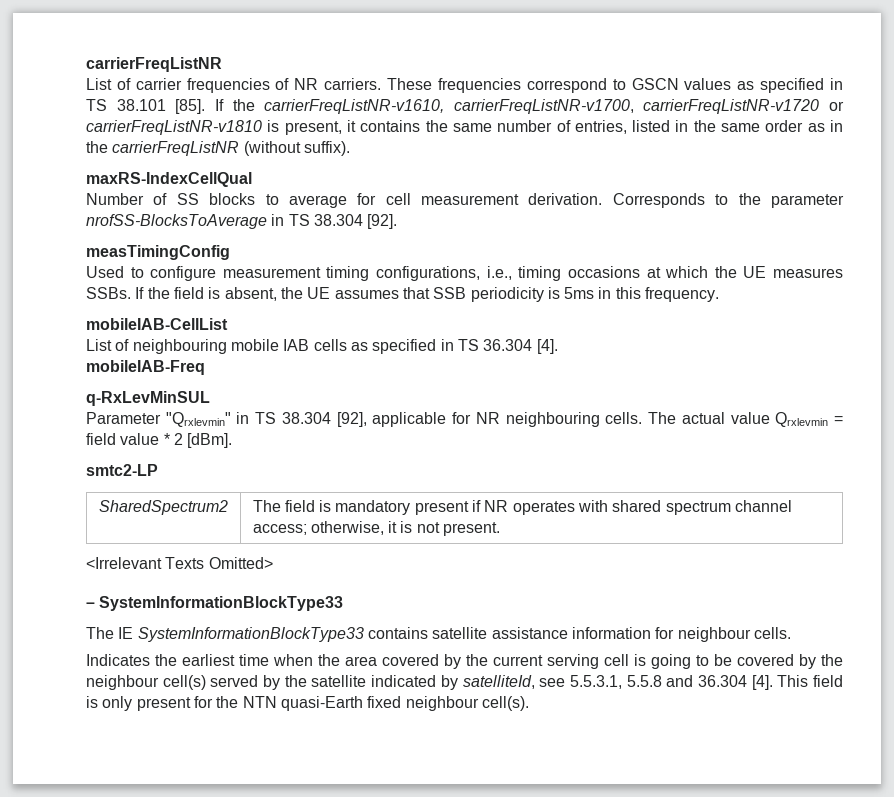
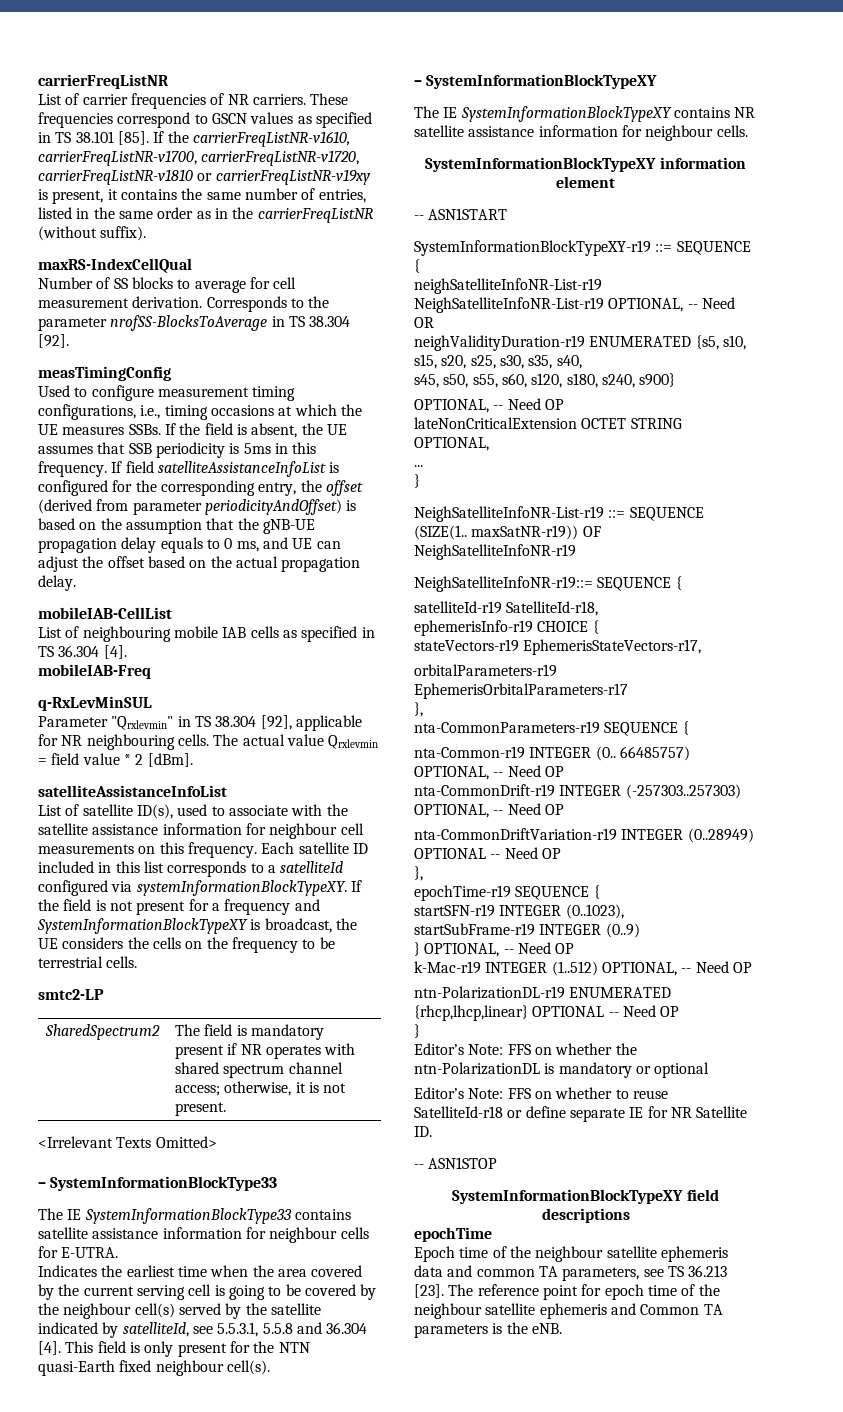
[643,99,844,114] [86,120,262,135] carrierFreqListNR-v1720 or carrierFreqListNR-v1810 -> [201,150,360,166] [38,169,370,185] carrierFreqListNR-v1720, carrierFreqListNR-v1810 or carrierFreqListNR-v19xy
(720, 294) none -> [111,461,340,477] [38,480,363,496] [38,499,357,515] [38,518,315,534] [38,537,341,553] [38,556,361,572] [38,575,76,591] If field satelliteAssistanceInfoList is configured for the corresponding entry, the offset (derived from parameter periodicityAndOffset) is based on the assumption that the gNB-UE propagation delay equals to 0 ms, and UE can adjust the offset based on the actual propagation delay.
(233, 440) none -> [38,785,227,797] [38,804,348,819] [38,823,364,839] [38,842,368,858] [38,861,344,877] [38,880,362,896] [38,899,320,915] [37,918,357,934] [38,937,335,953] [38,956,138,968] // satelliteAssistanceInfoList // List of satellite ID(s), used to associate with the satellite assistance information for neighbour cell measurements on this frequency. Each satellite ID included in this list corresponds to a satelliteId configured via systemInformationBlockTypeXY. If the field is not present for a frequency and SystemInformationBlockTypeXY is broadcast, the UE considers the cells on the frequency to be terrestrial cells.
[753,627,791,639] cells. -> [340,1227,369,1239] [38,1246,119,1258] cells for E-UTRA.
(529, 703) none -> [414,74,658,89] [414,106,756,122] [414,125,748,141] [425,157,746,172] [556,176,615,188] [414,208,508,220] [414,240,751,256] [414,259,420,273] [414,278,602,294] [414,297,735,313] [414,317,434,328] [414,335,746,351] [414,354,582,369] [414,373,676,388] [414,398,564,413] [414,417,682,429] [414,437,489,451] [414,465,423,467] [414,474,420,488] [414,506,704,522] [414,525,601,540] [414,544,576,560] [414,576,682,592] [414,601,599,616] [414,620,599,636] [414,639,702,655] [414,664,557,677] [414,683,628,699] [414,702,423,717] [414,721,689,736] [414,746,690,761] [414,765,564,780] [414,784,741,799] [414,803,564,818] [414,828,754,843] [414,847,561,859] [414,866,423,881] [414,885,600,901] [414,904,624,919] [414,923,640,938] [414,942,575,957] [414,961,752,976] [414,986,672,999] [414,1005,680,1021] [414,1024,420,1038] [414,1043,637,1055] [414,1062,710,1078] [414,1087,668,1099] [414,1106,748,1122] [414,1126,432,1137] [414,1157,498,1169] [452,1189,719,1204] [541,1208,630,1223] [414,1227,492,1242] [414,1246,728,1262] [414,1265,728,1281] [414,1284,720,1300] [414,1303,723,1319] [414,1322,562,1338] // – SystemInformationBlockTypeXY // The IE SystemInformationBlockTypeXY contains NR satellite assistance information for neighbour cells. // SystemInformationBlockTypeXY information element // -- ASN1START // SystemInformationBlockTypeXY-r19 ::= SEQUENCE { // neighSatelliteInfoNR-List-r19 NeighSatelliteInfoNR-List-r19 OPTIONAL, -- Need OR // neighValidityDuration-r19 ENUMERATED {s5, s10, s15, s20, s25, s30, s35, s40, // s45, s50, s55, s60, s120, s180, s240, s900} // OPTIONAL, -- Need OP // lateNonCriticalExtension OCTET STRING OPTIONAL, // ... // } // NeighSatelliteInfoNR-List-r19 ::= SEQUENCE (SIZE(1.. maxSatNR-r19)) OF NeighSatelliteInfoNR-r19 // NeighSatelliteInfoNR-r19::= SEQUENCE { // satelliteId-r19 SatelliteId-r18, // ephemerisInfo-r19 CHOICE { // stateVectors-r19 EphemerisStateVectors-r17, // orbitalParameters-r19 EphemerisOrbitalParameters-r17 // }, // nta-CommonParameters-r19 SEQUENCE { // nta-Common-r19 INTEGER (0.. 66485757) OPTIONAL, -- Need OP // nta-CommonDrift-r19 INTEGER (-257303..257303) OPTIONAL, -- Need OP // nta-CommonDriftVariation-r19 INTEGER (0..28949) OPTIONAL -- Need OP // }, // epochTime-r19 SEQUENCE { // startSFN-r19 INTEGER (0..1023), // startSubFrame-r19 INTEGER (0..9) // } OPTIONAL, -- Need OP // k-Mac-r19 INTEGER (1..512) OPTIONAL, -- Need OP // ntn-PolarizationDL-r19 ENUMERATED {rhcp,lhcp,linear} OPTIONAL -- Need OP // } // Editor’s Note: FFS on whether the ntn-PolarizationDL is mandatory or optional // Editor’s Note: FFS on whether to reuse SatelliteId-r18 or define separate IE for NR Satellite ID. // -- ASN1STOP // SystemInformationBlockTypeXY field descriptions // epochTime // Epoch time of the neighbour satellite ephemeris data and common TA parameters, see TS 36.213 [23]. The reference point for epoch time of the neighbour satellite ephemeris and Common TA parameters is the eNB.

